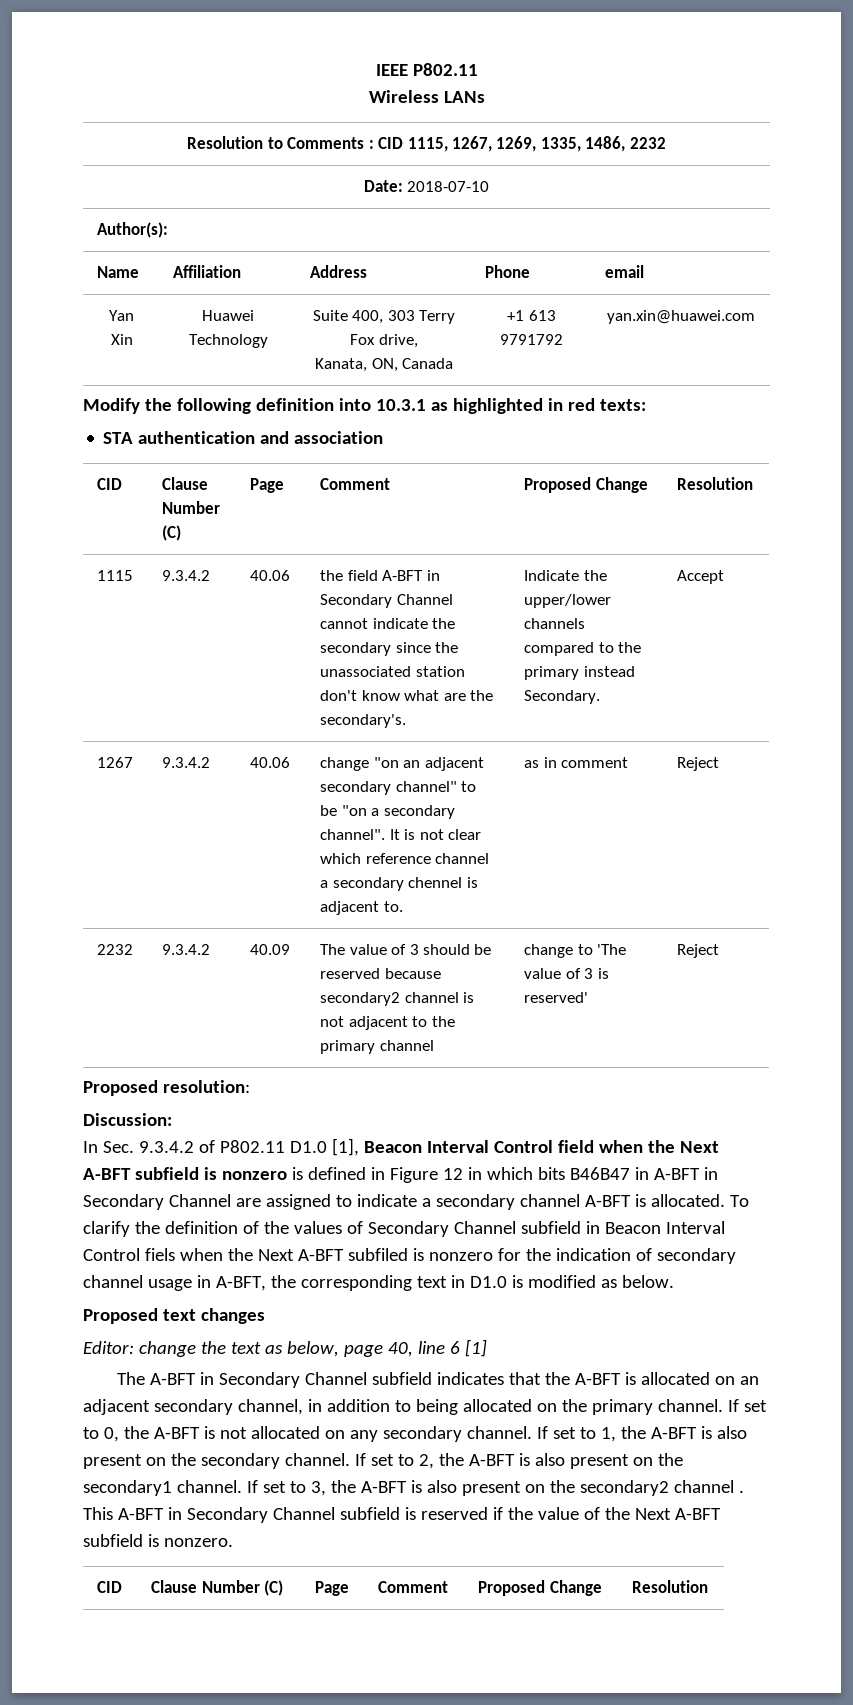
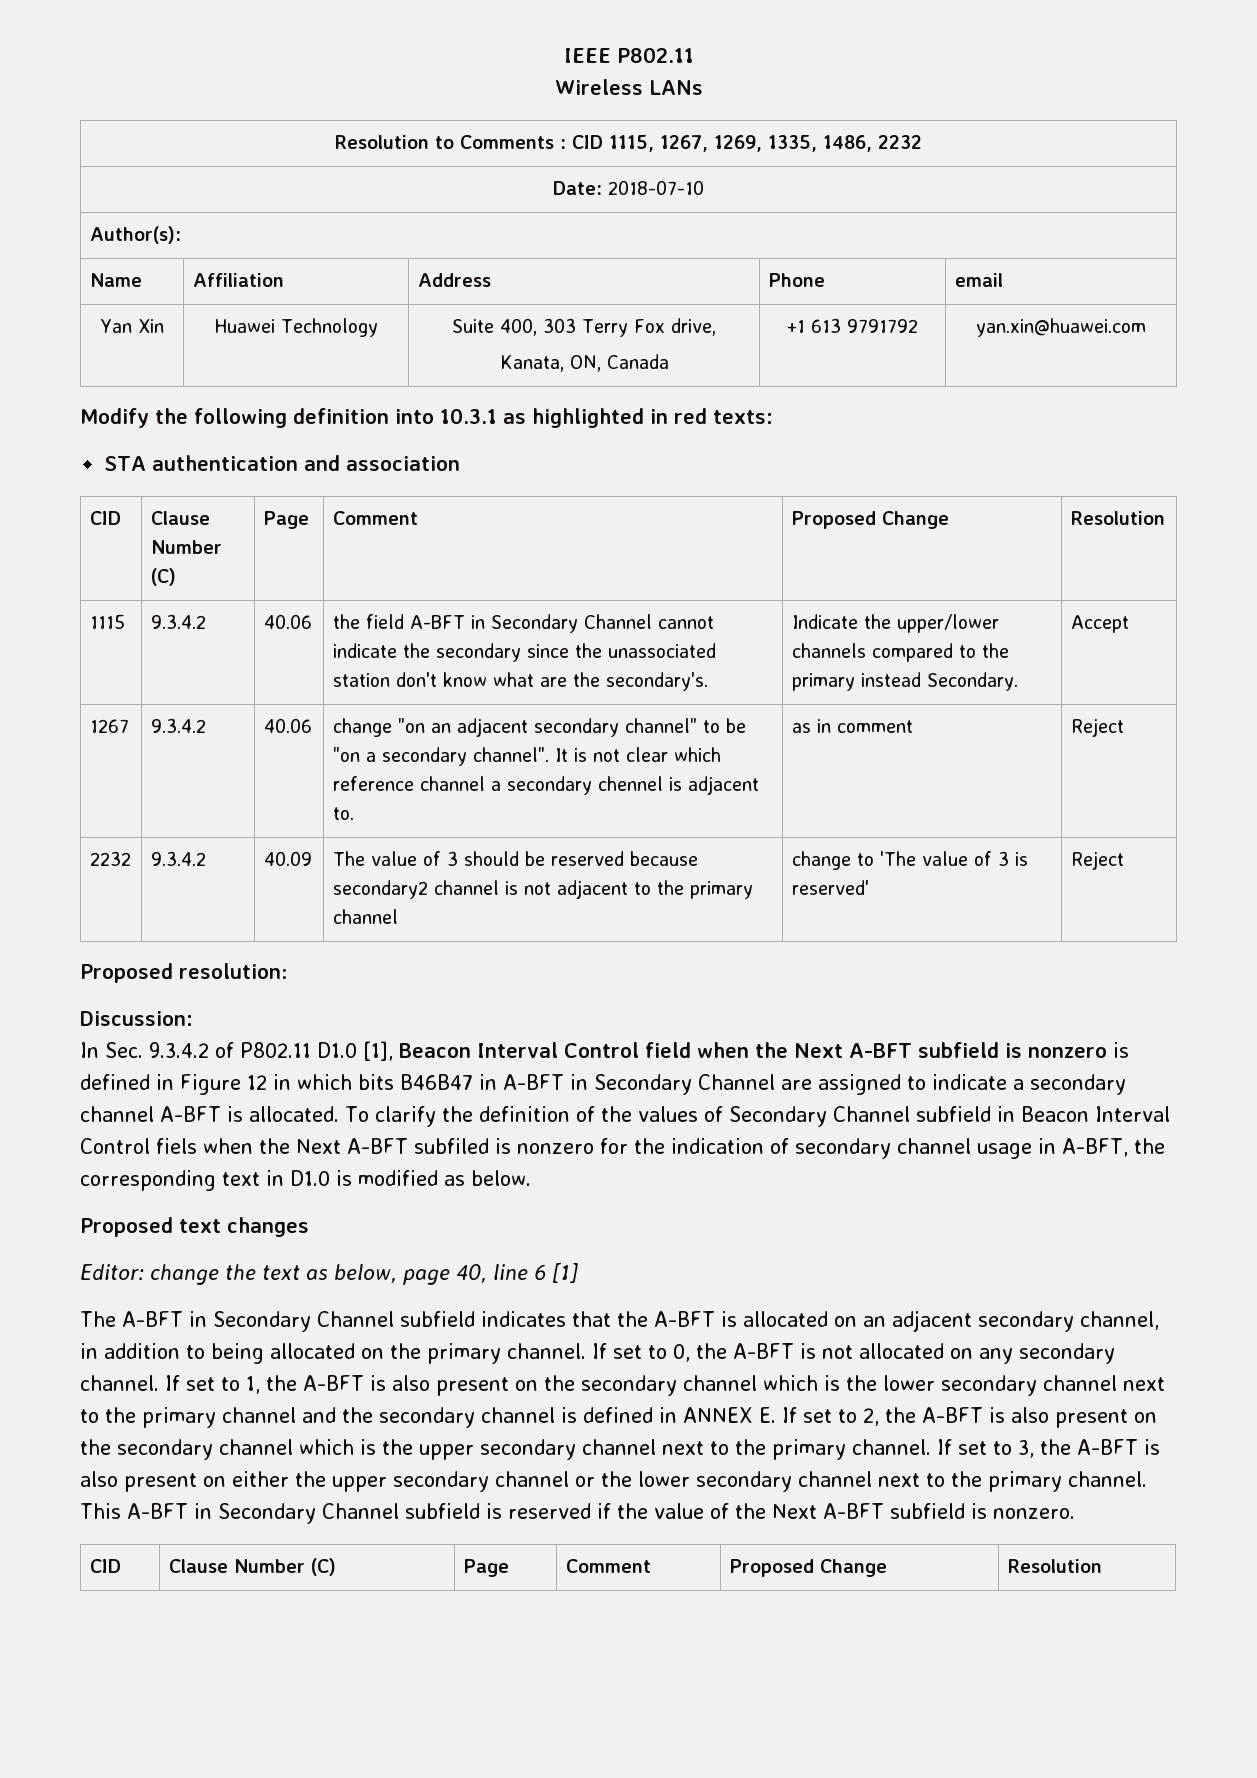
[284,1453,350,1466] channel. -> [683,1375,1165,1396] [80,1407,776,1428] channel which is the lower secondary channel next to the primary channel and the secondary channel is defined in ANNEX E.
[83,1480,172,1496] secondary1 -> [117,1439,846,1460] secondary channel which is the upper secondary channel next to the primary
[549,1480,744,1496] the secondary2 channel . -> [232,1471,1147,1492] either the upper secondary channel or the lower secondary channel next to the primary channel.

